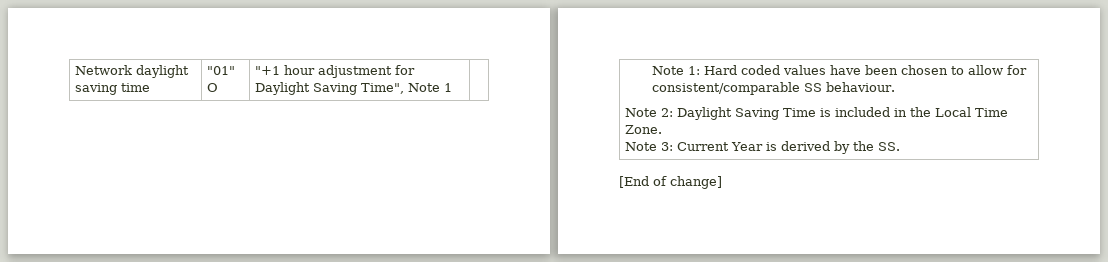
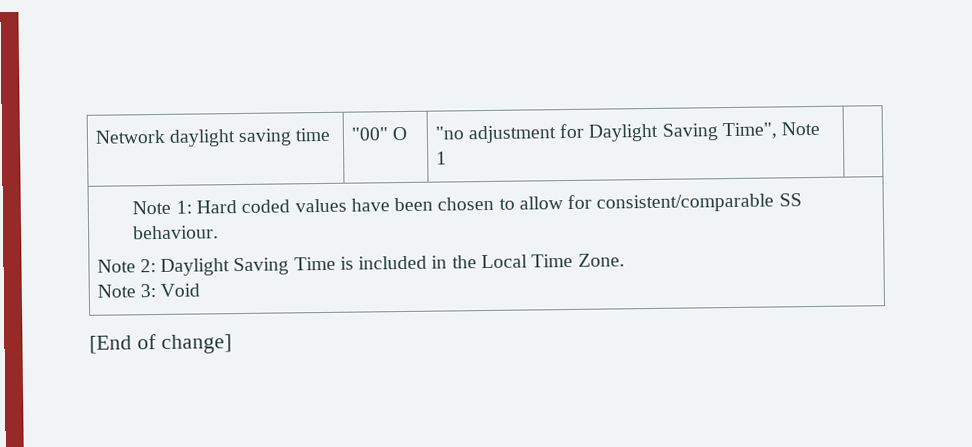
[206,66,235,75] "01" -> [350,127,388,141] "00"
[254,65,315,75] "+1 hour -> [434,126,464,140] "no
[676,141,901,154] Current Year is derived by the SS. -> [160,283,201,297] Void

